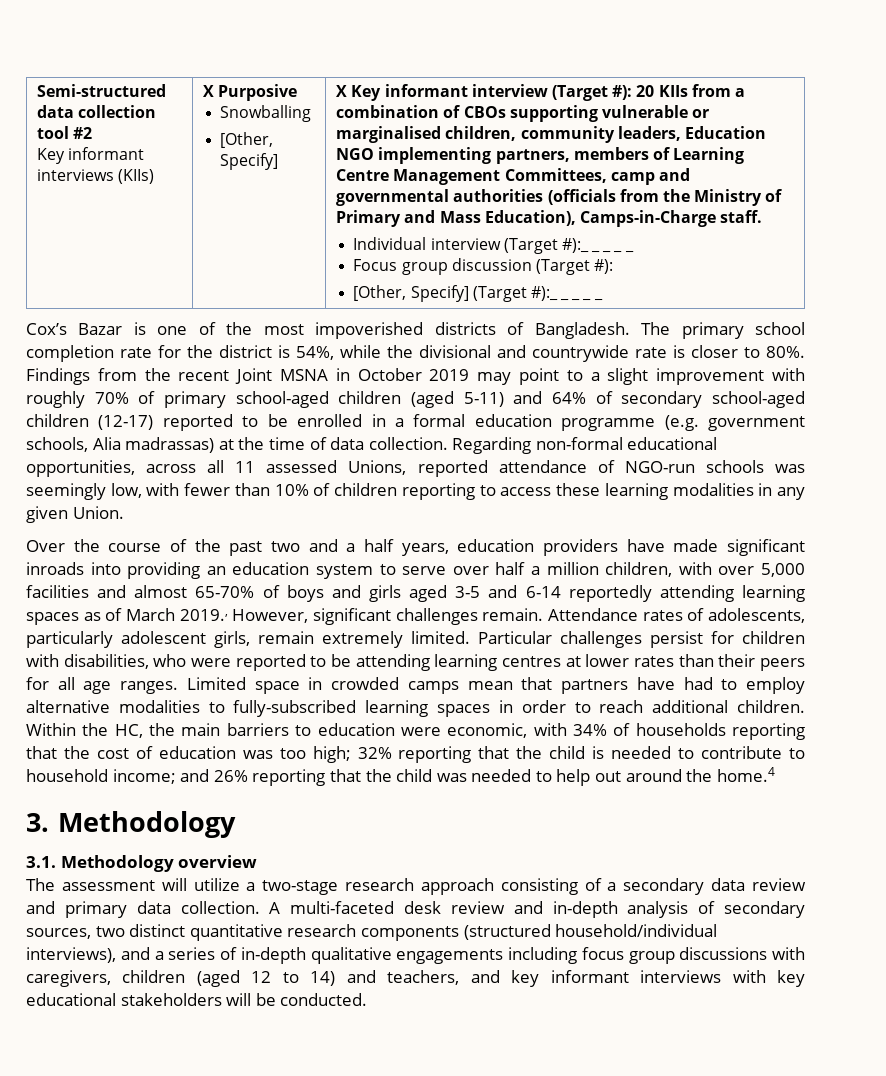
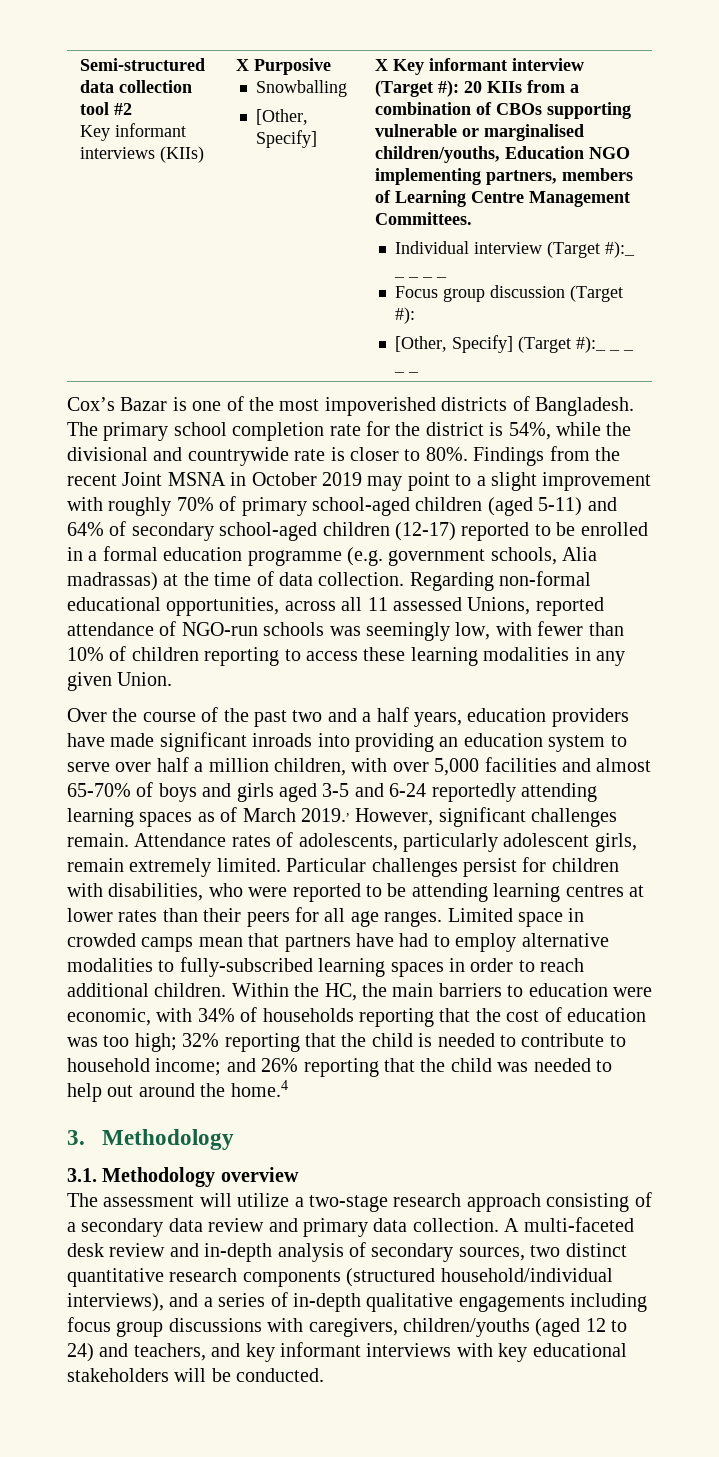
[445,126,681,143] children, community leaders, -> [375,146,501,163] children/youths,
[504,168,691,185] [336,189,783,206] [336,210,763,227] Committees, camp and governmental authorities (officials from the Ministry of Primary and Mass Education), Camps-in-Charge staff. -> [375,212,473,225] Committees.
[525,586,561,598] 6-14 -> [389,783,427,797] 6-24
[122,970,186,983] children -> [403,1318,530,1337] children/youths
[310,971,336,986] 14) -> [67,1343,94,1362] 24)

